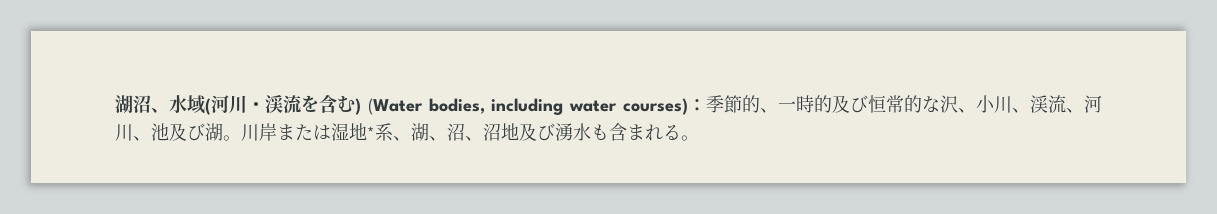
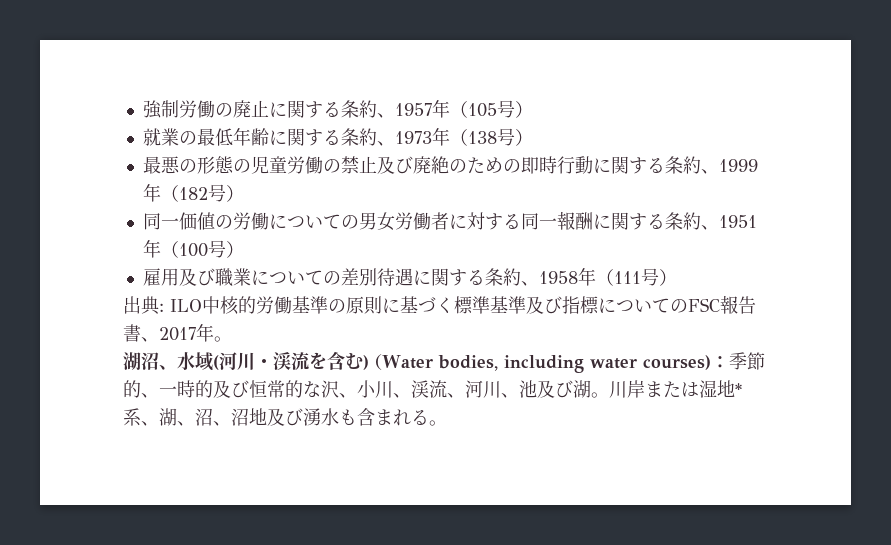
(115, 104) none -> [142,99,533,119] [142,127,533,146] [142,156,758,174] [142,183,244,202] [142,211,757,231] [142,239,244,258] [142,267,677,286] [123,295,756,315] [123,323,232,342] 強制労働の廃止に関する条約、1957年（105号） // 就業の最低年齢に関する条約、1973年（138号） // 最悪の形態の児童労働の禁止及び廃絶のための即時行動に関する条約、1999年（182号） // 同一価値の労働についての男女労働者に対する同一報酬に関する条約、1951年（100号） // 雇用及び職業についての差別待遇に関する条約、1958年（111号） // 出典: ILO中核的労働基準の原則に基づく標準基準及び指標についてのFSC報告書、2017年。 //

